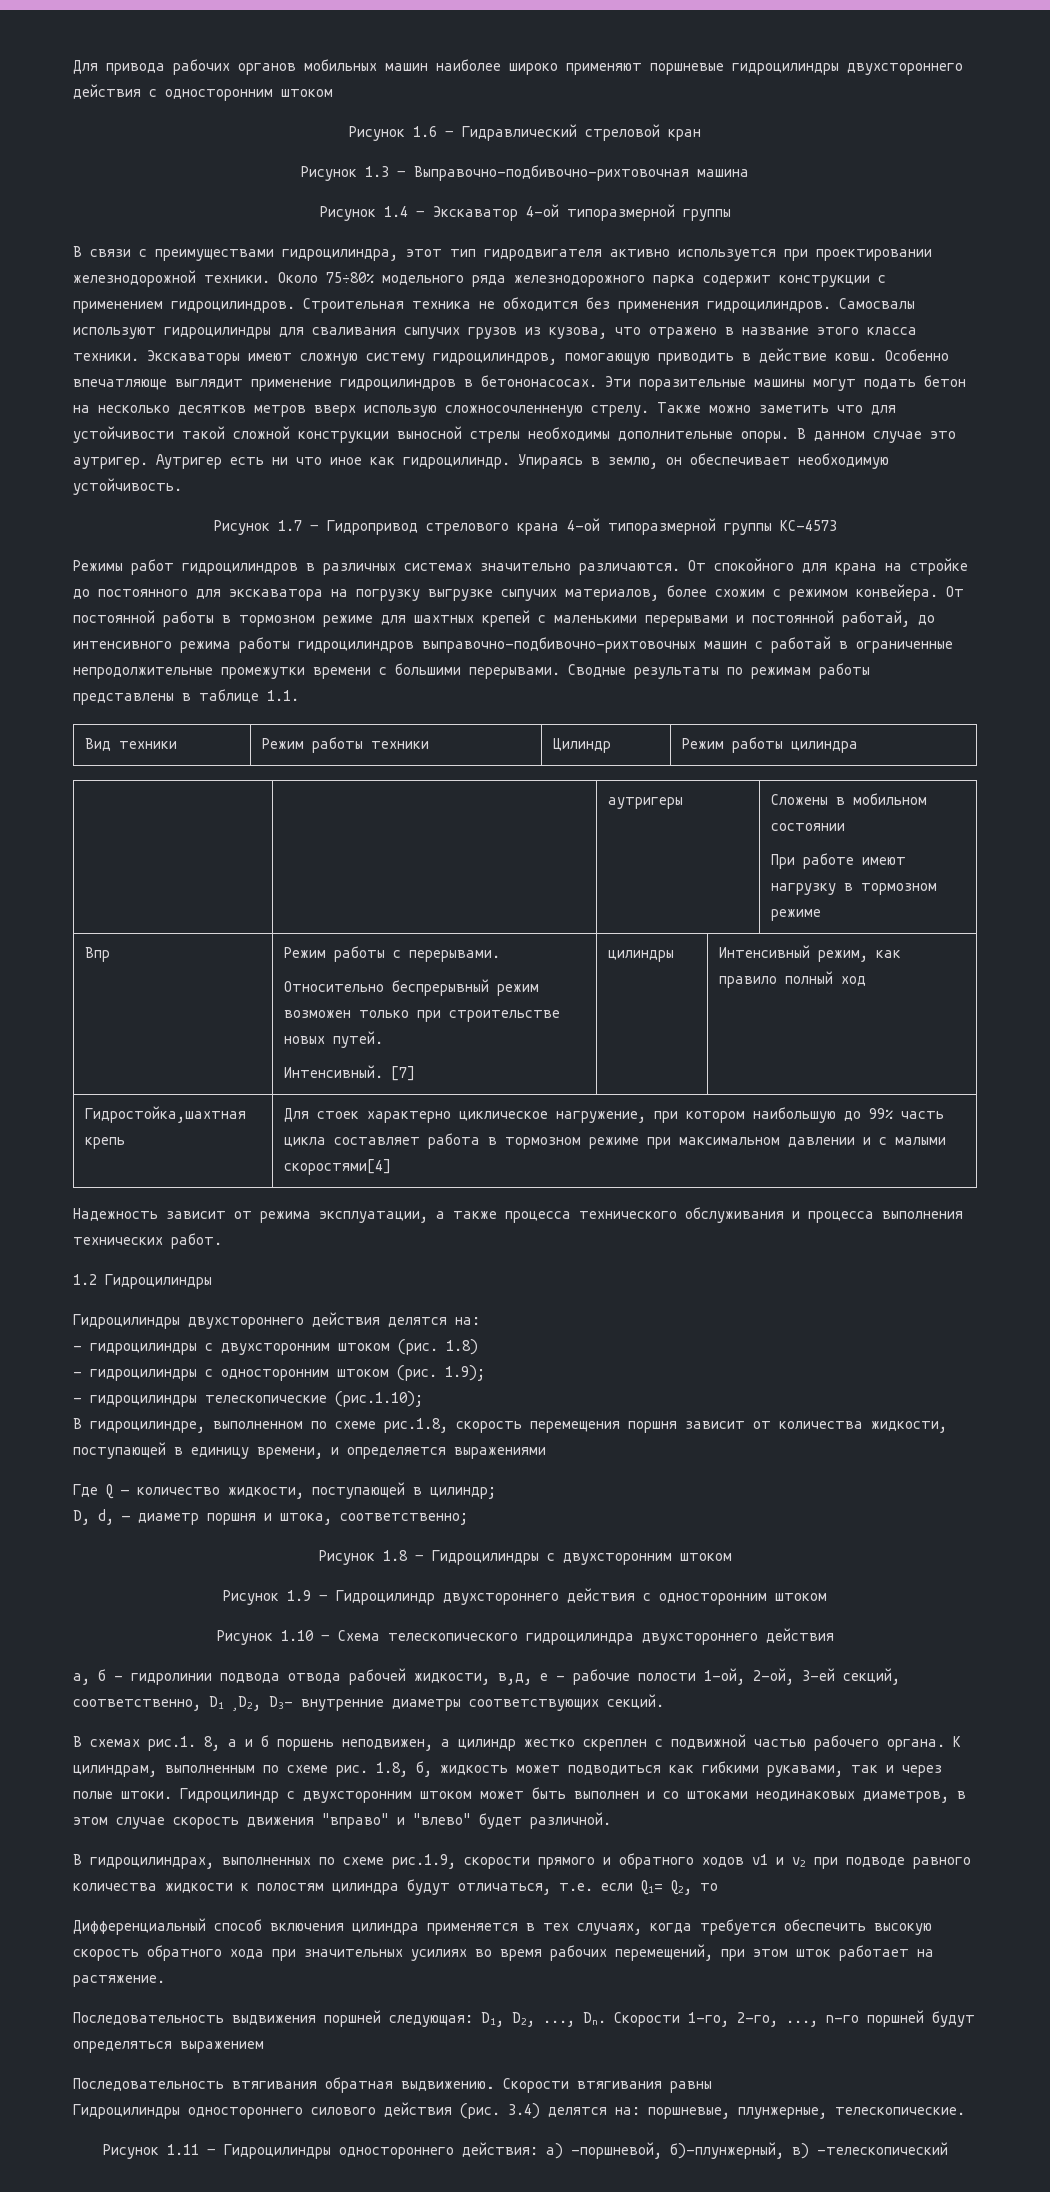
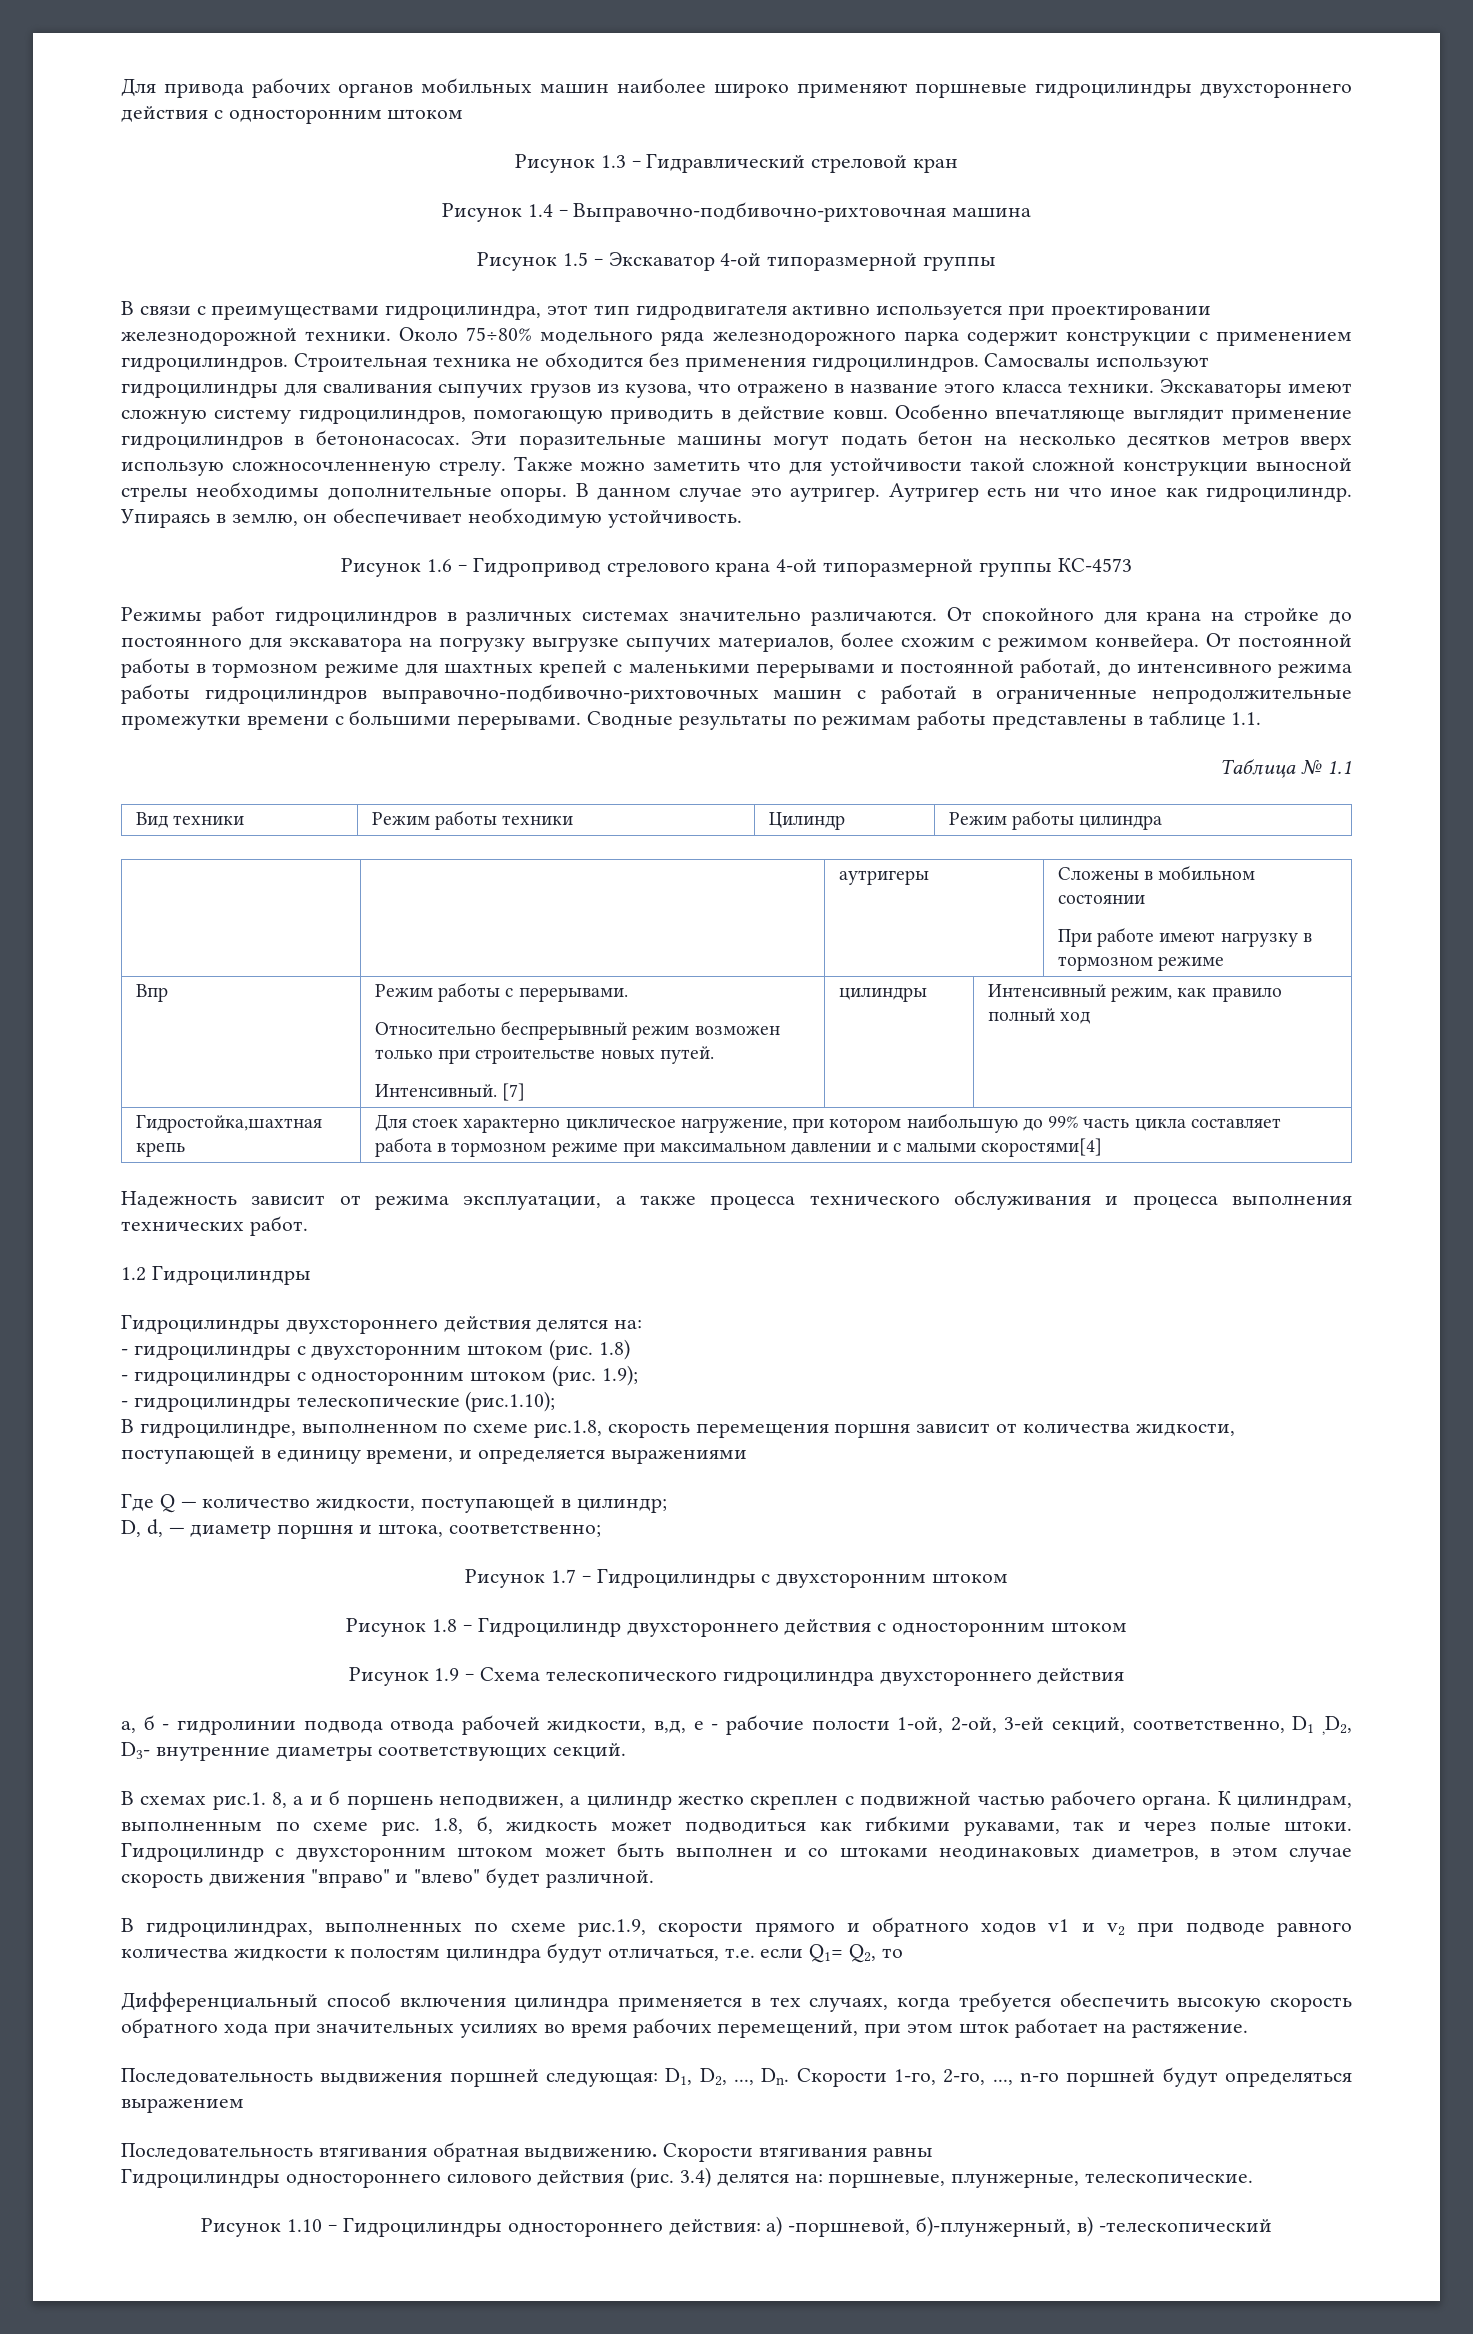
[413,126,437,137] 1.6 -> [600,155,626,168] 1.3
[365,166,389,177] 1.3 -> [527,204,553,217] 1.4
[383,206,408,217] 1.4 -> [562,252,588,266] 1.5
[277,520,302,531] 1.7 -> [427,559,453,572] 1.6
(299, 695) none -> [1220,759,1352,778] // Таблица № 1.1
[382,1550,408,1561] 1.8 -> [550,1569,576,1583] 1.7
[287,1590,311,1601] 1.9 -> [432,1619,458,1632] 1.8
[280,1630,314,1641] 1.10 -> [434,1668,460,1681] 1.9
[166,2144,199,2155] 1.11 -> [287,2219,323,2232] 1.10

